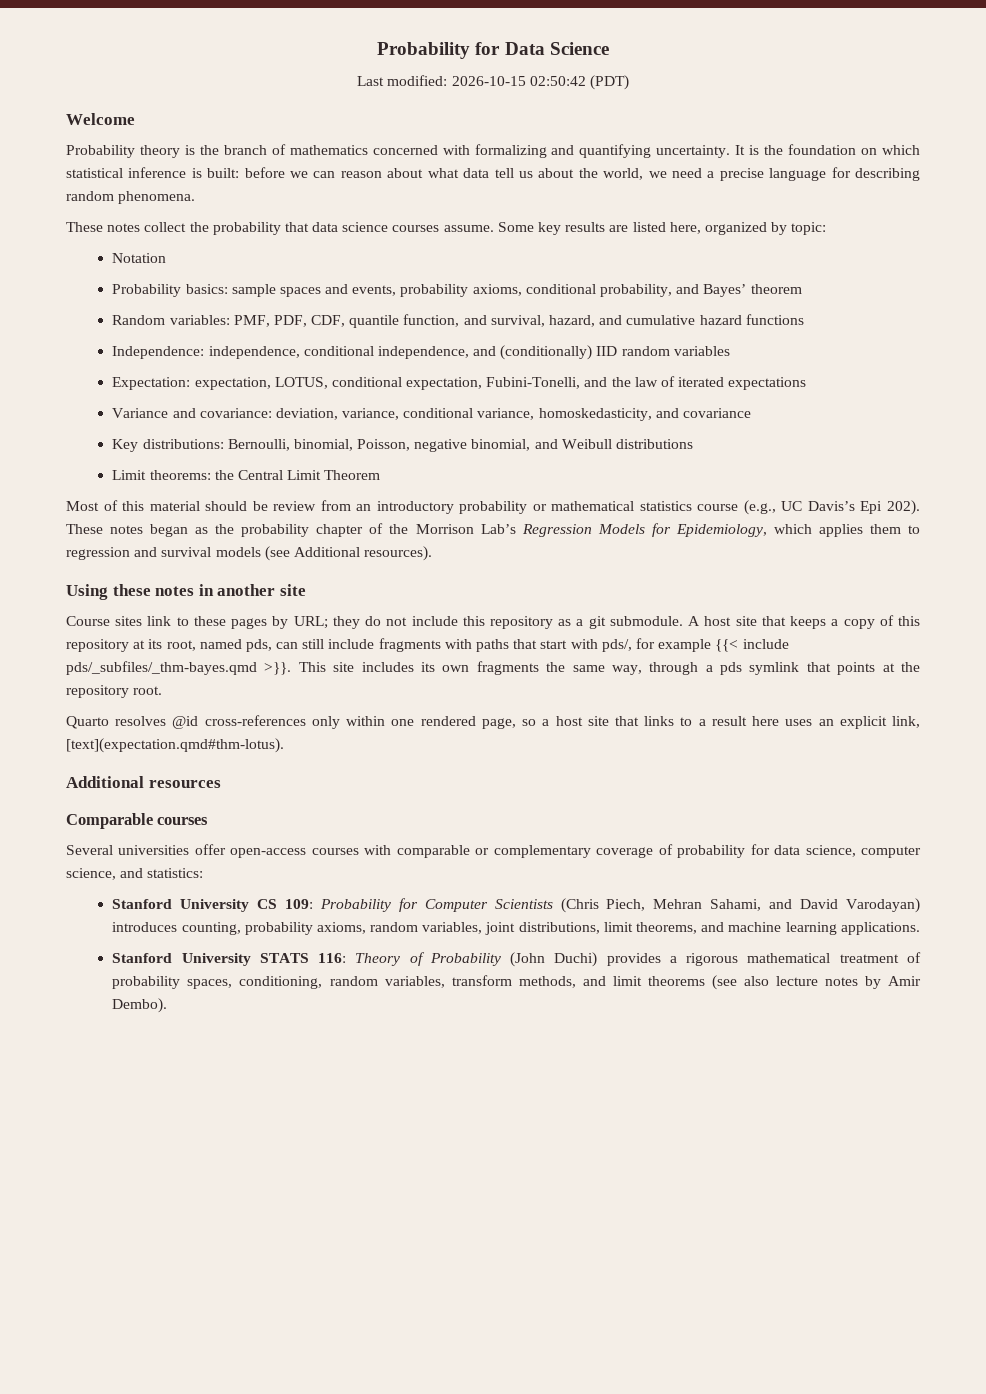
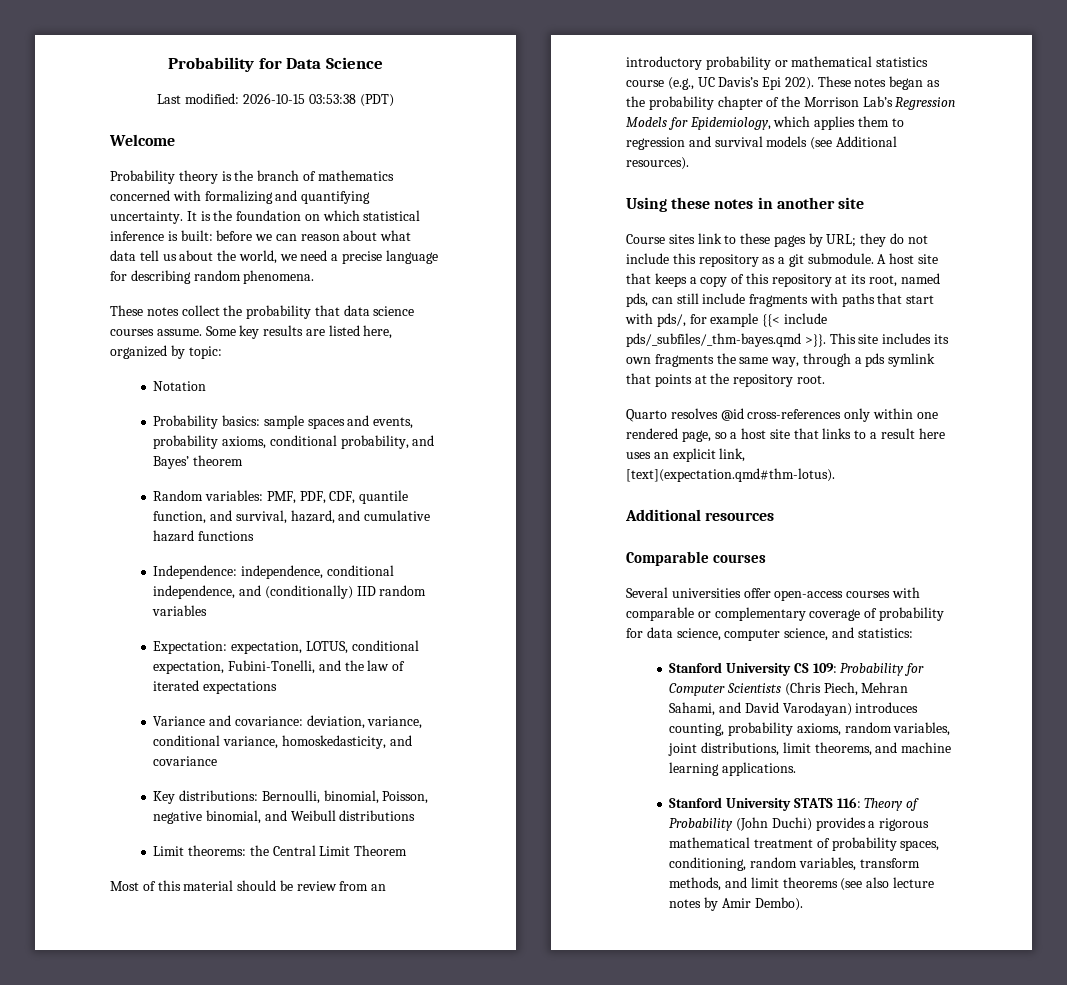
[529,76,586,86] 02:50:42 -> [308,94,356,104] 03:53:38

